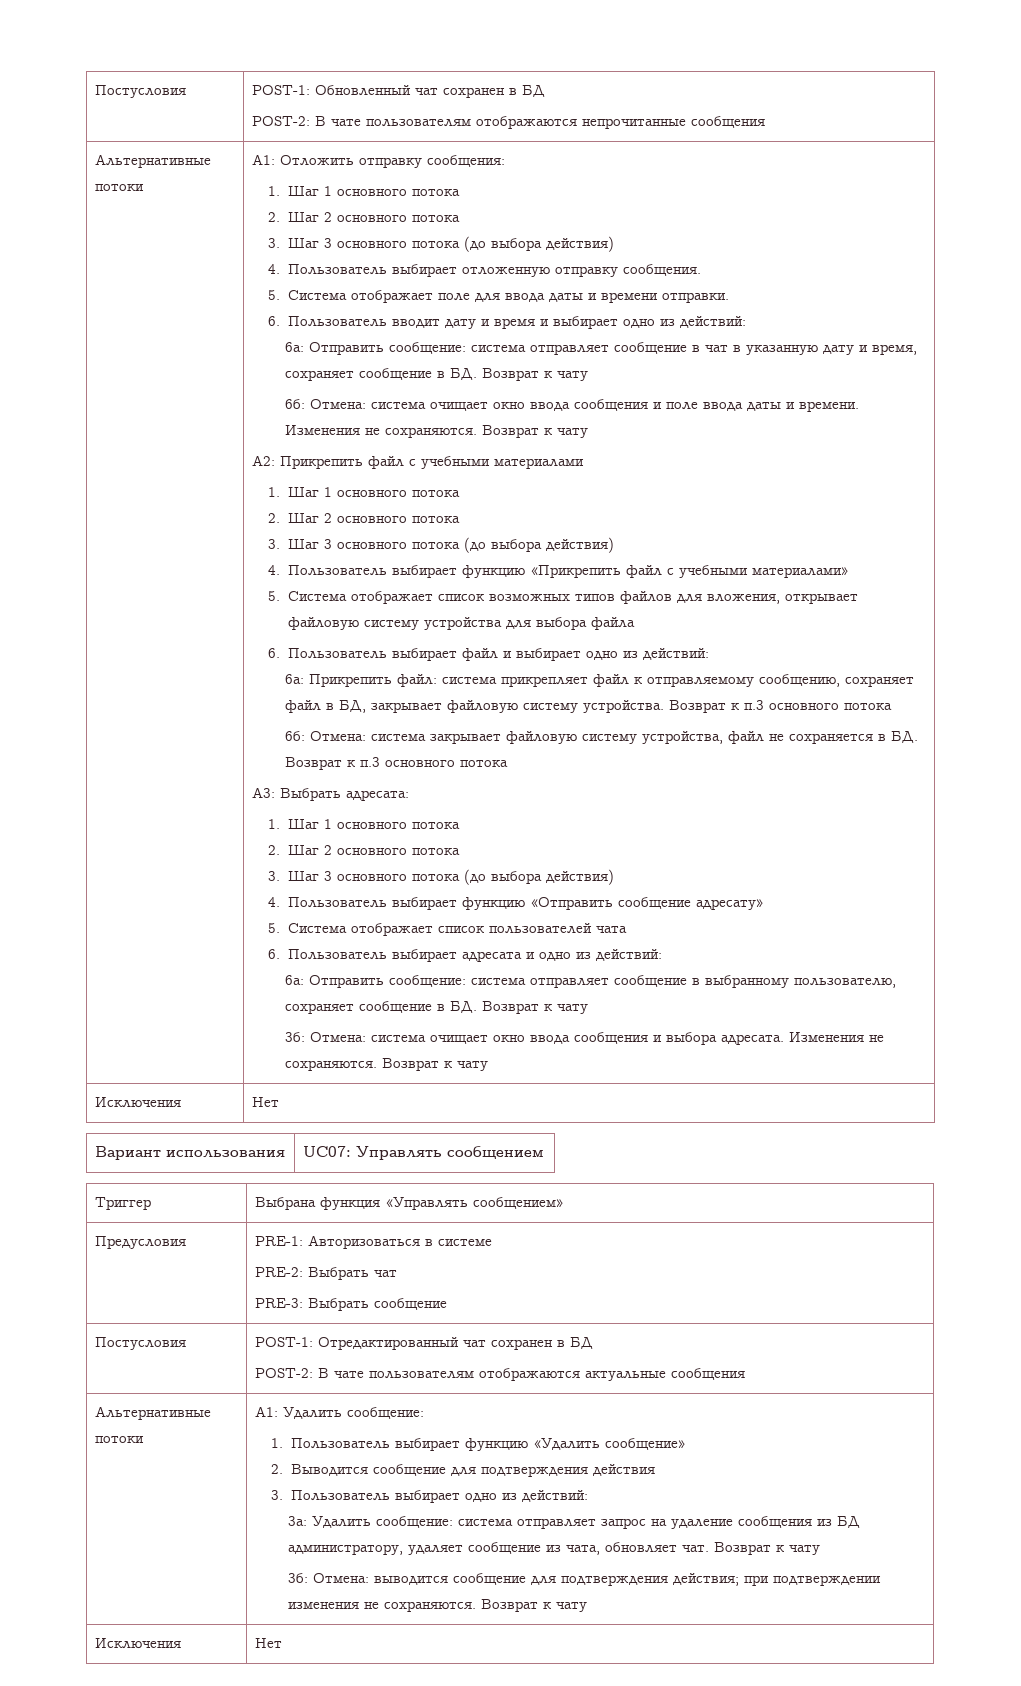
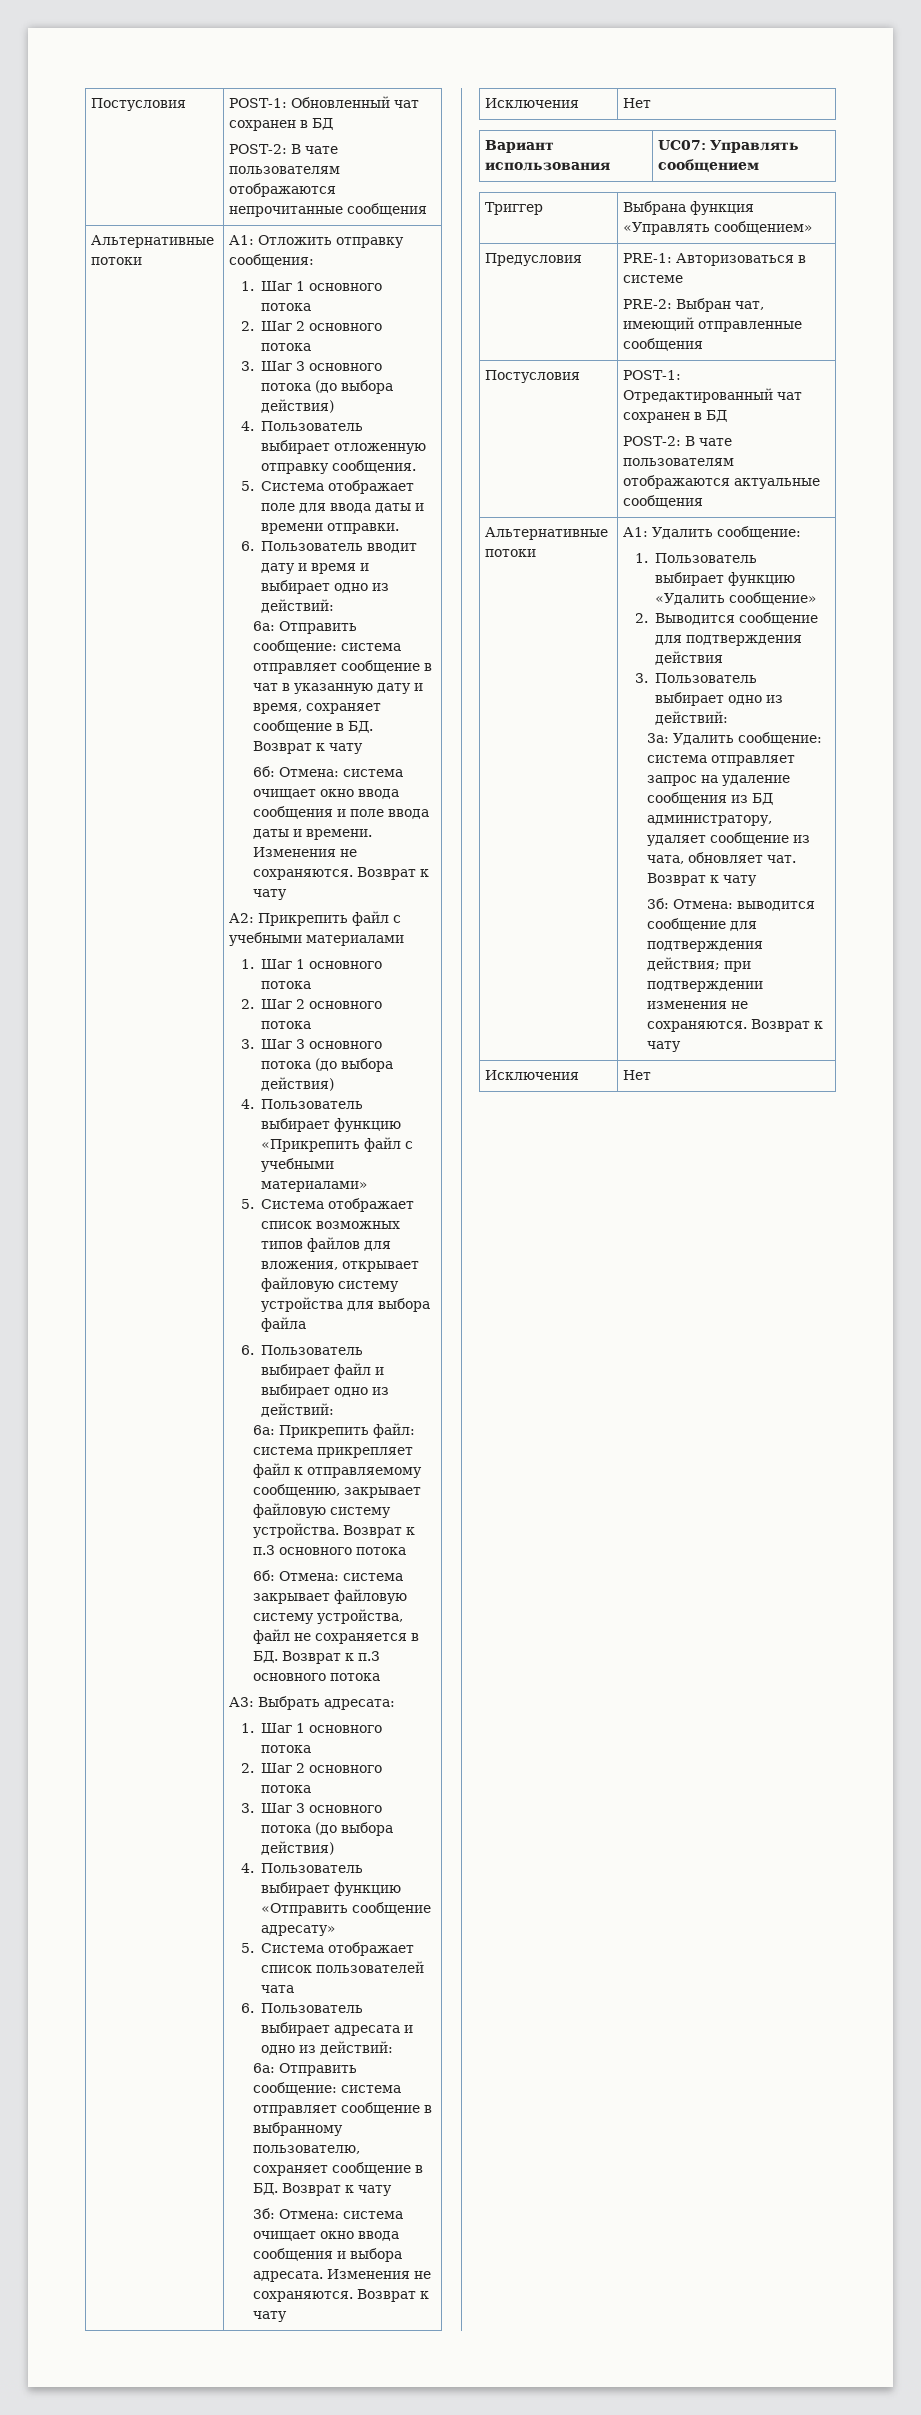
[844,676,914,687] [284,700,366,713] сохраняет файл в БД, -> (340, 1490) none
[307,1267,397,1280] [254,1298,447,1311] Выбрать чат // PRE-3: Выбрать сообщение -> [676,298,765,312] [623,317,803,332] [623,338,704,351] Выбран чат, имеющий отправленные сообщения

